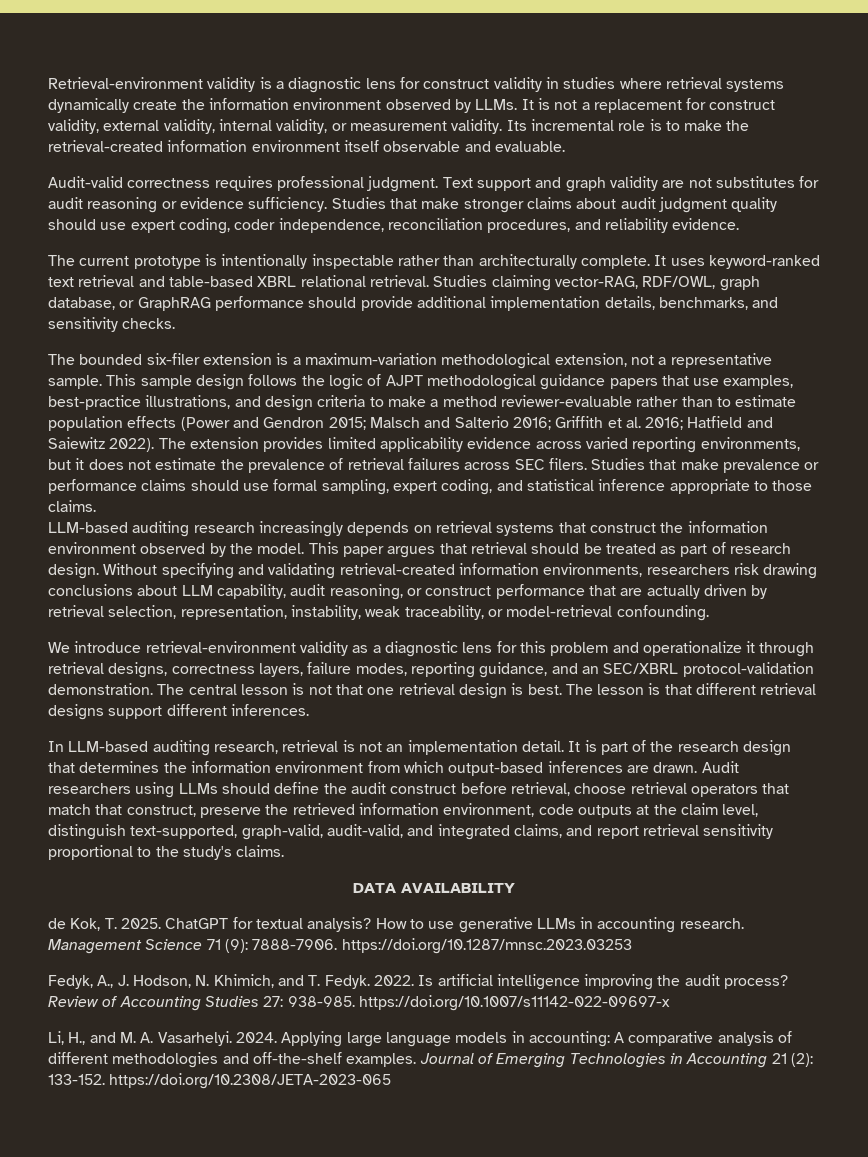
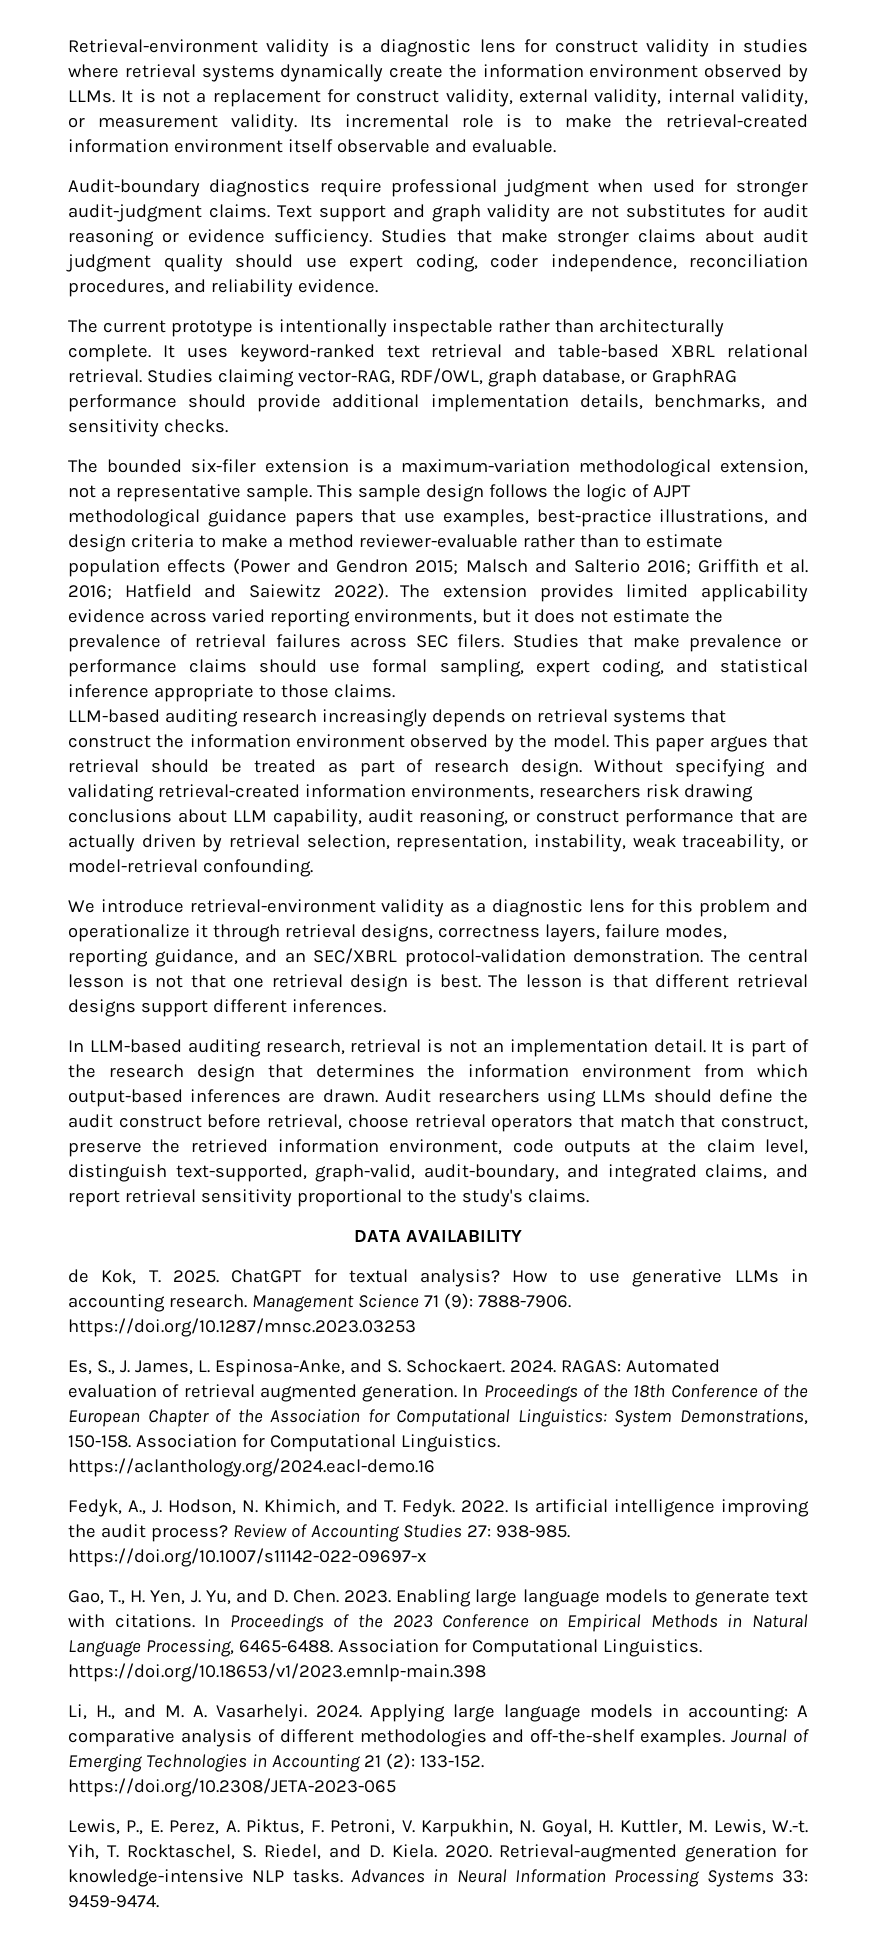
[48,176,439,192] Audit-valid correctness requires professional judgment. -> [68,179,808,197] [68,204,270,222] Audit-boundary diagnostics require professional judgment when used for stronger audit-judgment claims.
[326,824,403,838] audit-valid, -> [423,1164,559,1182] audit-boundary,
(632, 946) none -> [68,1359,720,1377] [68,1384,808,1402] [68,1409,808,1427] [68,1434,500,1452] [68,1458,435,1477] // Es, S., J. James, L. Espinosa-Anke, and S. Schockaert. 2024. RAGAS: Automated evaluation of retrieval augmented generation. In Proceedings of the 18th Conference of the European Chapter of the Association for Computational Linguistics: System Demonstrations, 150-158. Association for Computational Linguistics. https://aclanthology.org/2024.eacl-demo.16
(670, 1003) none -> [68,1589,808,1607] [68,1614,808,1632] [68,1639,702,1657] [68,1663,486,1682] // Gao, T., H. Yen, J. Yu, and D. Chen. 2023. Enabling large language models to generate text with citations. In Proceedings of the 2023 Conference on Empirical Methods in Natural Language Processing, 6465-6488. Association for Computational Linguistics. https://doi.org/10.18653/v1/2023.emnlp-main.398
(392, 1081) none -> [68,1819,808,1837] [68,1844,808,1862] [68,1869,808,1887] [68,1895,159,1908] // Lewis, P., E. Perez, A. Piktus, F. Petroni, V. Karpukhin, N. Goyal, H. Kuttler, M. Lewis, W.-t. Yih, T. Rocktaschel, S. Riedel, and D. Kiela. 2020. Retrieval-augmented generation for knowledge-intensive NLP tasks. Advances in Neural Information Processing Systems 33: 9459-9474.

